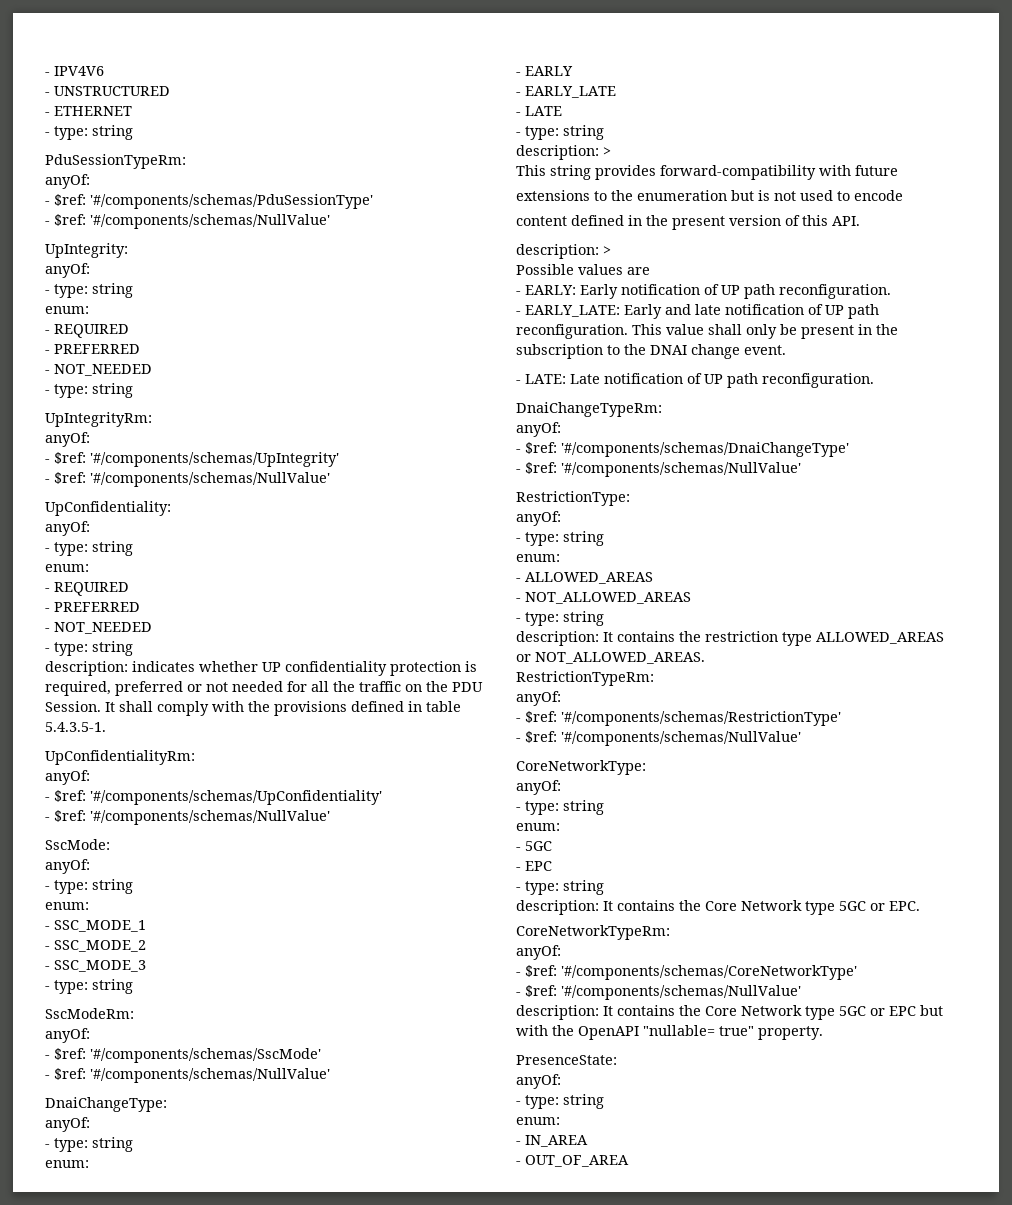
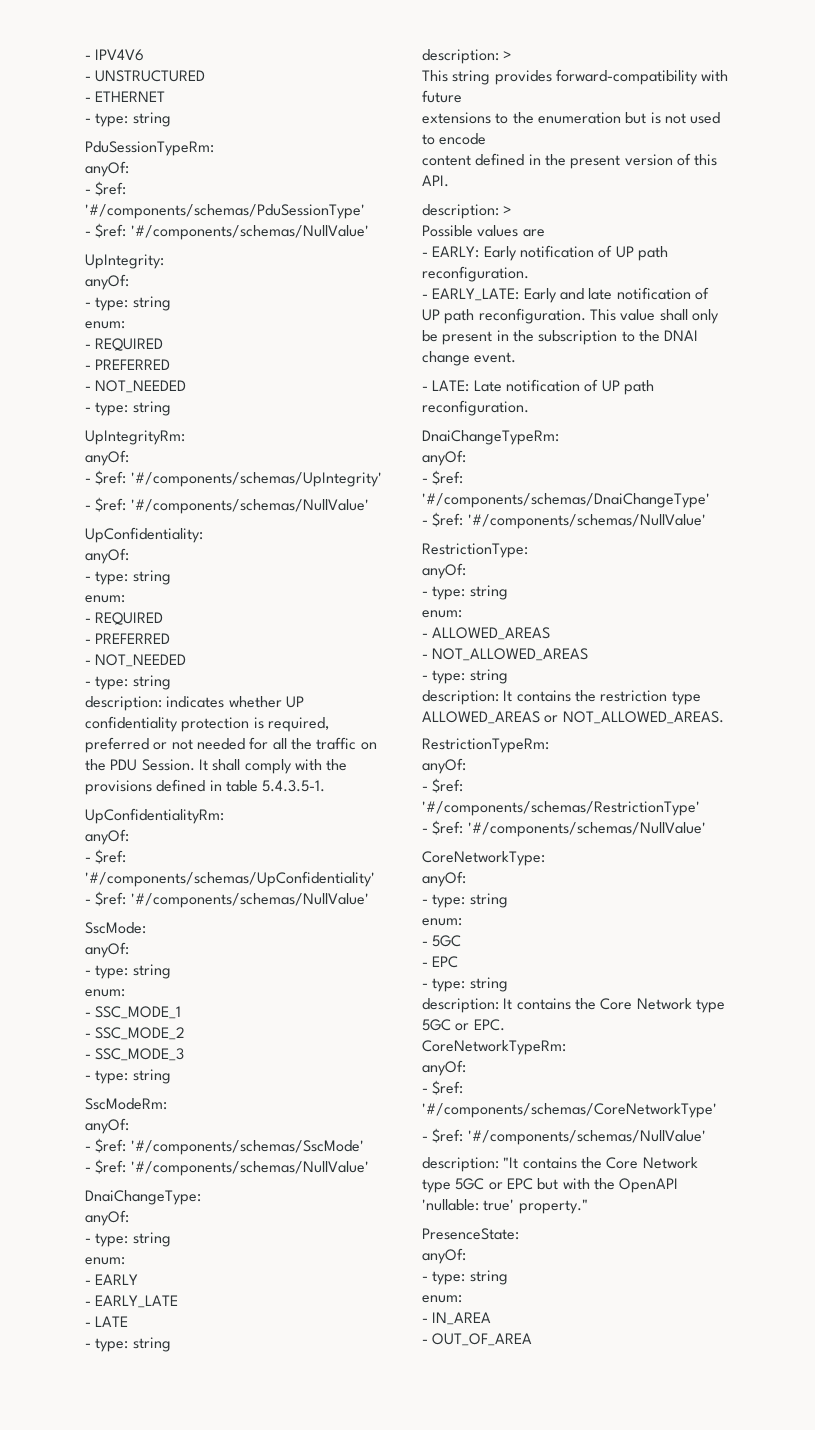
[603,1006,613,1016] It -> [503,1157,519,1169] "It
[643,1025,823,1040] "nullable= true" property. -> [422,1199,588,1214] 'nullable: true' property."

